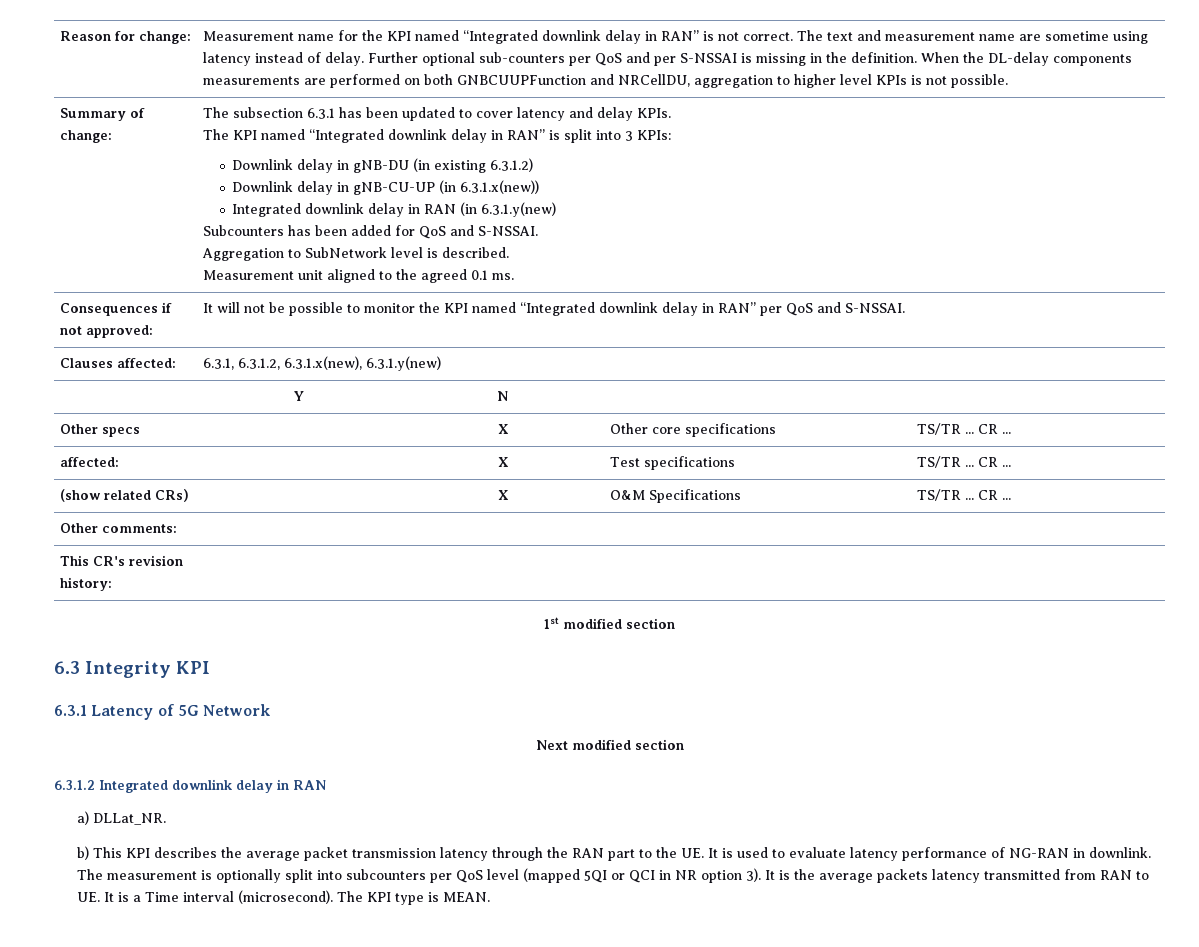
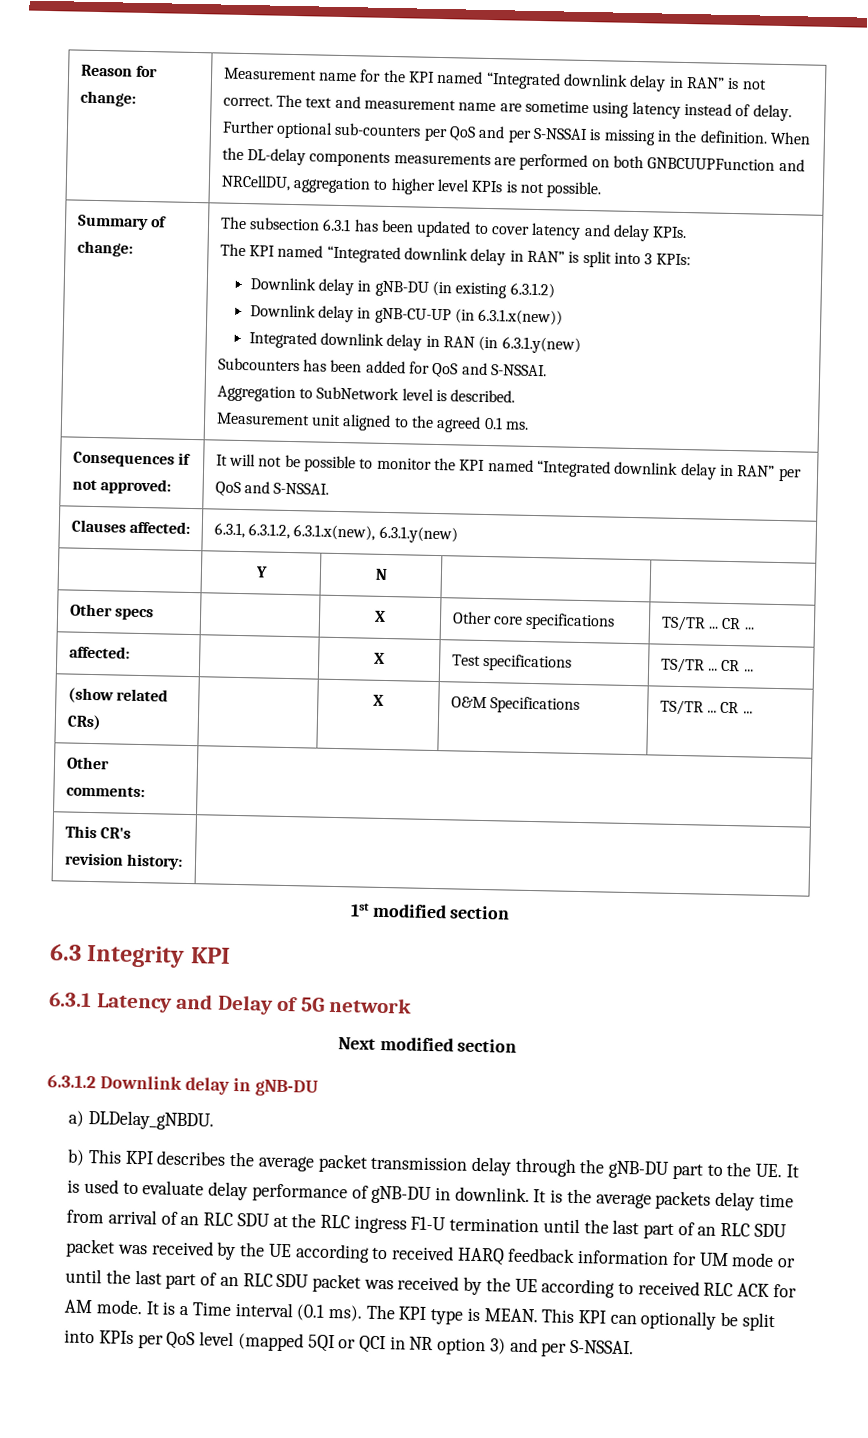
(154, 712) none -> [176,993,273,1015] and Delay
[203,704,271,716] Network -> [328,996,413,1014] network
[99,779,326,793] Integrated downlink delay in RAN -> [99,1075,319,1097] Downlink delay in gNB-DU
[92,813,166,825] DLLat_NR. -> [87,1110,214,1131] DLDelay_gNBDU.
[439,847,488,861] latency -> [470,1156,512,1176] delay
[571,848,604,858] RAN -> [608,1160,671,1179] gNB-DU
[849,847,898,861] latency -> [208,1181,249,1201] delay
[1008,848,1069,858] NG-RAN -> [371,1185,433,1205] gNB-DU
[76,869,426,883] The measurement is optionally split into subcounters -> [533,1188,794,1211] [66,1209,787,1240] [65,1238,797,1268] [65,1268,797,1298] [64,1299,775,1332] [64,1329,134,1344] It is the average packets delay time from arrival of an RLC SDU at the RLC ingress F1-U termination until the last part of an RLC SDU packet was received by the UE according to received HARQ feedback information for UM mode or until the last part of an RLC SDU packet was received by the UE according to received RLC ACK for AM mode. It is a Time interval (0.1 ms). The KPI type is MEAN. This KPI can optionally be split into KPIs
[745,868,1149,883] [76,890,490,905] 3). It is the average packets latency transmitted from RAN to UE. It is a Time interval (microsecond). The KPI type is MEAN. -> [489,1337,635,1357] 3) and per S-NSSAI.

